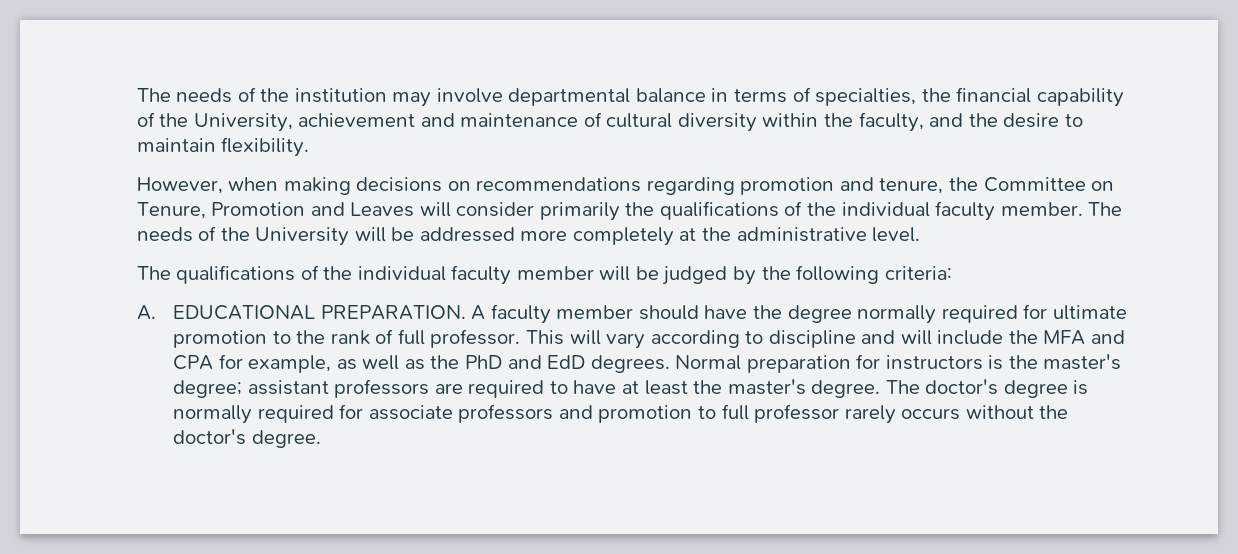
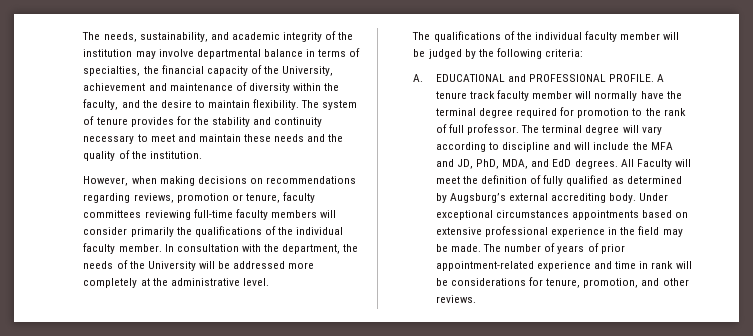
[136,88,233,103] The needs -> [82,32,322,42] The needs, sustainability, and academic integrity
[1036,88,1124,107] capability -> [206,66,248,76] capacity
[606,113,673,128] cultural -> (247, 86) none
(310, 147) none -> [301,100,358,110] [83,116,323,127] [83,134,344,144] [83,150,202,161] The system of tenure provides for the stability and continuity necessary to meet and maintain these needs and the quality of the institution.
[740,177,1115,195] [136,202,415,219] promotion and tenure, the Committee on Tenure, Promotion and Leaves -> [133,192,315,203] [83,209,317,220] reviews, promotion or tenure, faculty committees reviewing full-time faculty members
[1088,202,1123,216] The -> [164,244,359,254] In consultation with the department, the
[320,304,1127,324] PREPARATION. A faculty member should have the degree normally required for ultimate -> [508,74,665,82] [435,90,682,101] [435,107,575,118] and PROFESSIONAL PROFILE. A tenure track faculty member will normally have the terminal degree required for
[525,330,564,345] This -> [521,125,620,135] The terminal degree
[173,354,1122,373] [173,379,1089,398] [173,404,1069,424] [173,429,321,448] CPA for example, as well as the PhD and EdD degrees. Normal preparation for instructors is the master's degree; assistant professors are required to have at least the master's degree. The doctor's degree is normally required for associate professors and promotion to full professor rarely occurs without the doctor's degree. -> [457,159,691,169] [435,175,682,186] [435,193,669,203] [435,210,689,220] [435,226,683,237] [435,243,625,254] [435,261,692,271] [435,277,689,288] [435,295,476,303] JD, PhD, MDA, and EdD degrees. All Faculty will meet the definition of fully qualified as determined by Augsburg’s external accrediting body. Under exceptional circumstances appointments based on extensive professional experience in the field may be made. The number of years of prior appointment-related experience and time in rank will be considerations for tenure, promotion, and other reviews.

